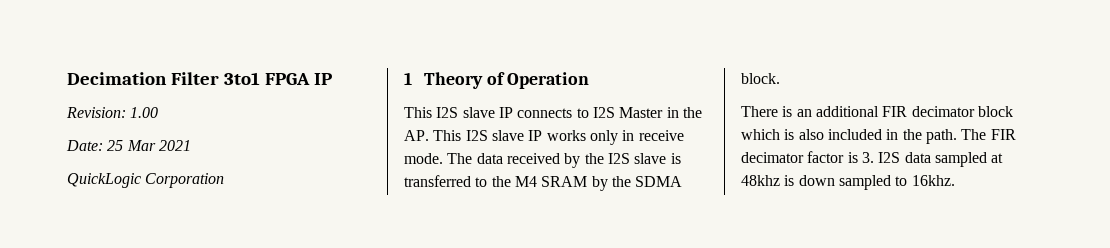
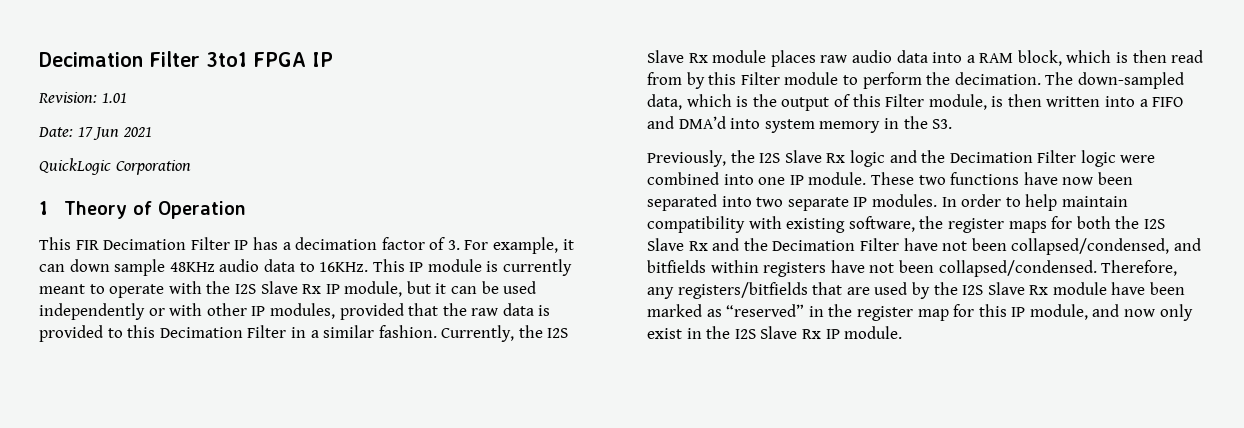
[130,107,159,118] 1.00 -> [101,93,127,103] 1.01
[107,140,156,151] 25 Mar -> [77,127,120,140] 17 Jun
[436,107,702,118] [404,130,684,145] [404,153,681,168] [404,175,683,191] [741,73,780,84] [741,106,1013,117] [741,129,1016,144] [741,151,1004,167] [741,175,955,190] I2S slave IP connects to I2S Master in the AP. This I2S slave IP works only in receive mode. The data received by the I2S slave is transferred to the M4 SRAM by the SDMA block. // There is an additional FIR decimator block which is also included in the path. The FIR decimator factor is 3. I2S data sampled at 48khz is down sampled to 16khz. -> [75,237,574,254] [39,259,573,276] [39,281,537,298] [39,303,551,320] [39,325,569,342] [647,50,1204,67] [647,72,1184,89] [647,94,1184,111] [647,116,953,133] [647,150,1156,167] [647,172,1133,185] [647,194,1128,211] [647,216,1165,233] [647,238,1201,255] [647,260,1178,277] [647,282,1186,299] [647,304,1193,321] [647,326,903,339] FIR Decimation Filter IP has a decimation factor of 3. For example, it can down sample 48KHz audio data to 16KHz. This IP module is currently meant to operate with the I2S Slave Rx IP module, but it can be used independently or with other IP modules, provided that the raw data is provided to this Decimation Filter in a similar fashion. Currently, the I2S Slave Rx module places raw audio data into a RAM block, which is then read from by this Filter module to perform the decimation. The down-sampled data, which is the output of this Filter module, is then written into a FIFO and DMA’d into system memory in the S3. // Previously, the I2S Slave Rx logic and the Decimation Filter logic were combined into one IP module. These two functions have now been separated into two separate IP modules. In order to help maintain compatibility with existing software, the register maps for both the I2S Slave Rx and the Decimation Filter have not been collapsed/condensed, and bitfields within registers have not been collapsed/condensed. Therefore, any registers/bitfields that are used by the I2S Slave Rx module have been marked as “reserved” in the register map for this IP module, and now only exist in the I2S Slave Rx IP module.

